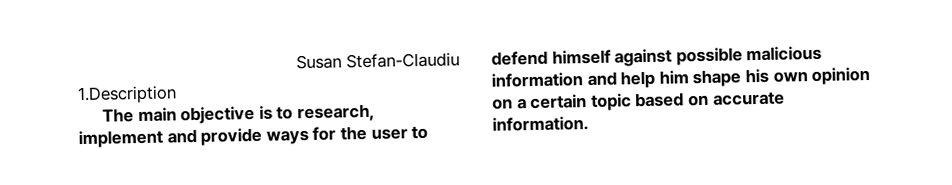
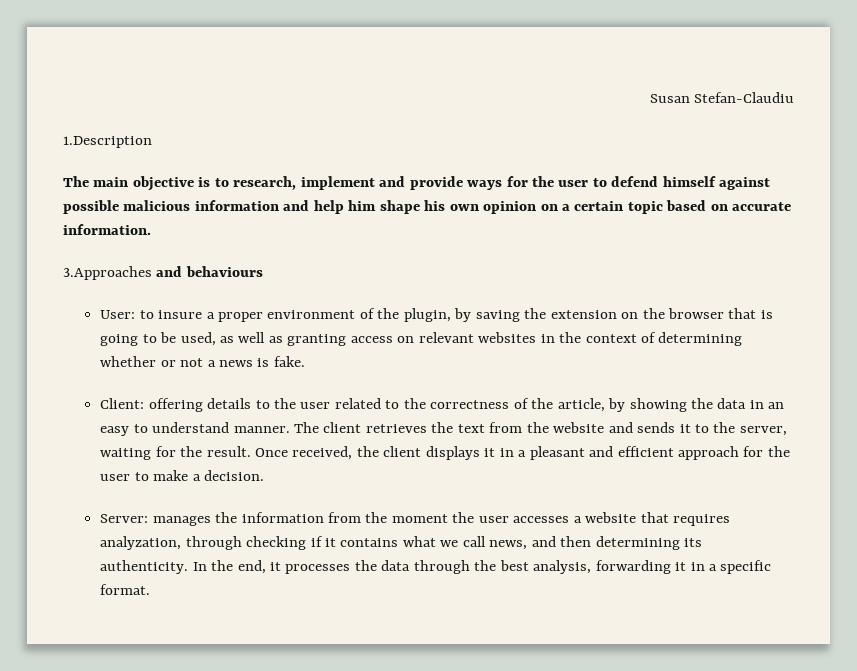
(589, 124) none -> [63,266,263,280] [100,308,773,322] [100,332,743,346] [100,356,305,367] [100,398,785,412] [100,422,787,436] [100,446,790,460] [100,470,265,481] [100,512,731,526] [100,536,703,550] [100,560,772,574] [100,584,151,595] // 3.Approaches and behaviours // User: to insure a proper environment of the plugin, by saving the extension on the browser that is going to be used, as well as granting access on relevant websites in the context of determining whether or not a news is fake. // Client: offering details to the user related to the correctness of the article, by showing the data in an easy to understand manner. The client retrieves the text from the website and sends it to the server, waiting for the result. Once received, the client displays it in a pleasant and efficient approach for the user to make a decision. // Server: manages the information from the moment the user accesses a website that requires analyzation, through checking if it contains what we call news, and then determining its authenticity. In the end, it processes the data through the best analysis, forwarding it in a specific format.

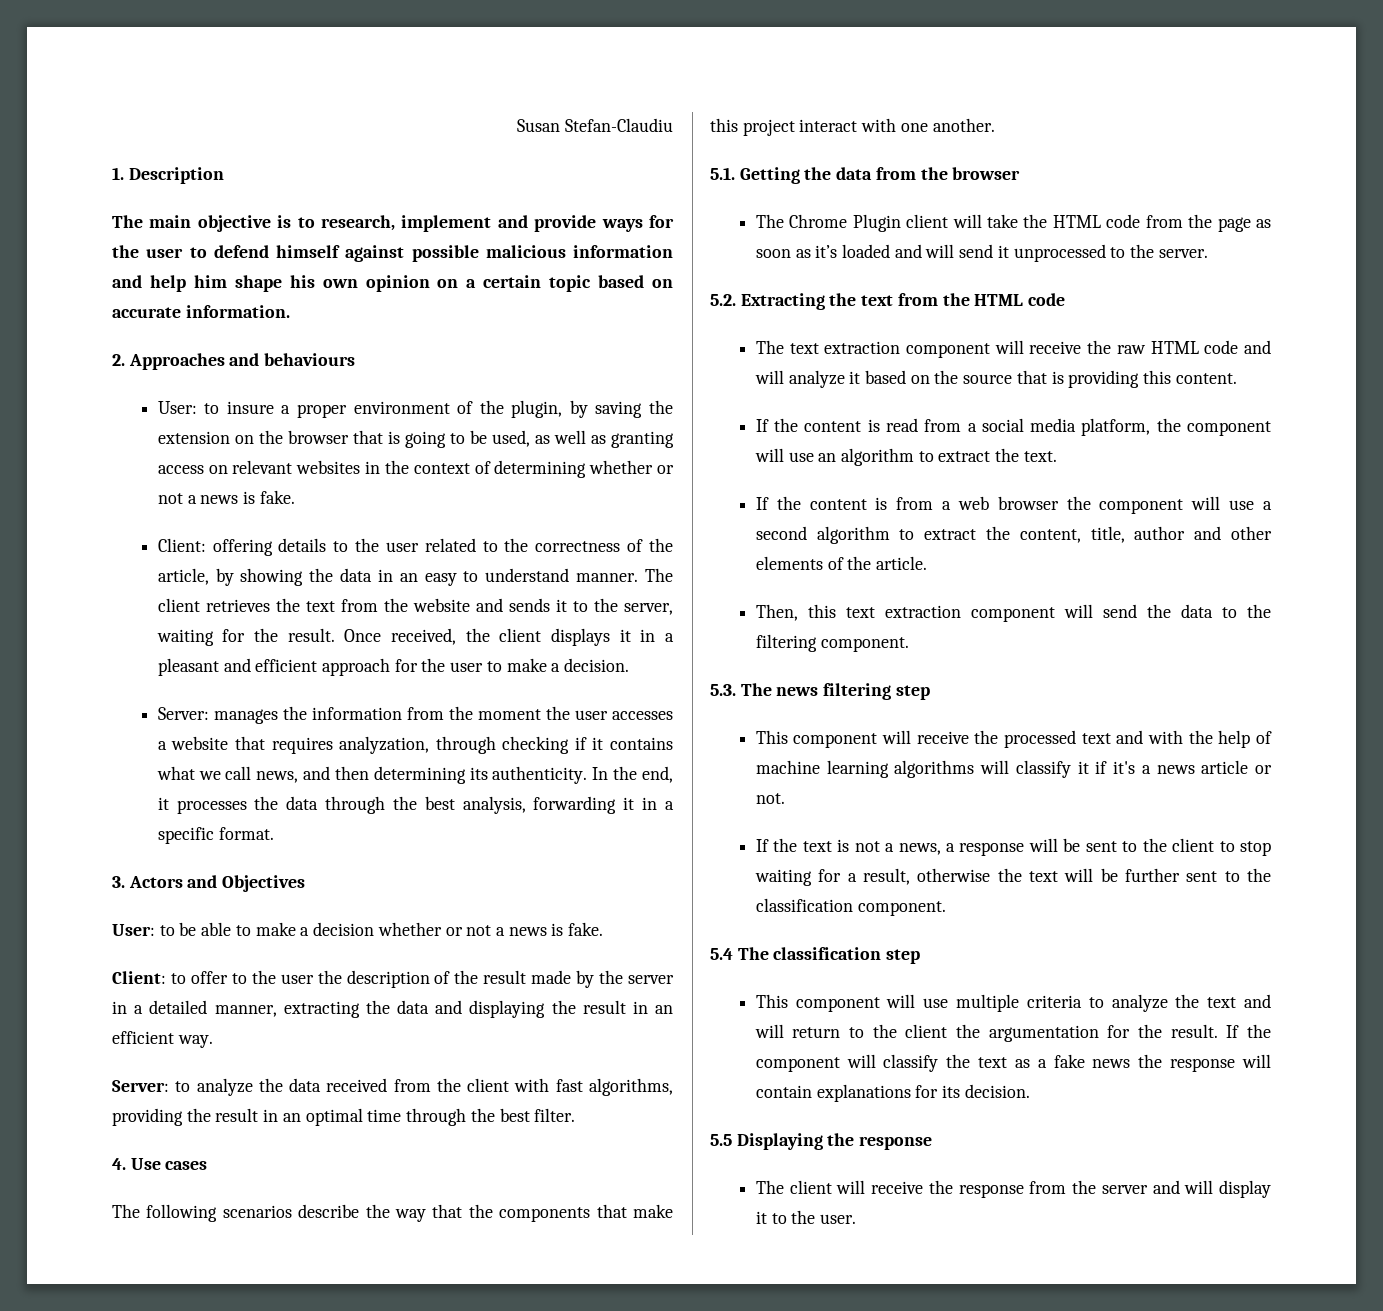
[63,136,152,148] 1.Description -> [112,167,224,184] 1. Description
[63,266,152,280] 3.Approaches -> [112,353,225,370] 2. Approaches
(151, 589) none -> [112,875,306,892] [112,922,604,936] [112,970,675,988] [112,1000,673,1018] [112,1031,213,1048] [112,1078,673,1096] [112,1108,576,1126] [112,1158,208,1170] [112,1204,673,1222] [710,118,995,136] [710,167,1021,184] [755,214,1271,232] [755,244,1208,262] [710,293,1066,310] [755,340,1271,358] [754,370,1237,388] [755,418,1271,436] [754,448,1057,466] [755,496,1272,514] [755,526,1272,544] [755,556,927,570] [755,604,1271,622] [755,634,909,652] [710,683,930,700] [755,730,1272,748] [755,760,1272,778] [755,793,785,804] [755,838,1271,856] [754,868,1271,886] [755,898,946,916] [710,947,921,964] [755,994,1271,1012] [754,1024,1271,1042] [755,1054,1271,1072] [755,1084,1030,1102] [710,1133,933,1150] [755,1180,1271,1198] [755,1210,856,1224] // 3. Actors and Objectives // User: to be able to make a decision whether or not a news is fake. // Client: to offer to the user the description of the result made by the server in a detailed manner, extracting the data and displaying the result in an efficient way. // Server: to analyze the data received from the client with fast algorithms, providing the result in an optimal time through the best filter. // 4. Use cases // The following scenarios describe the way that the components that make this project interact with one another. // 5.1. Getting the data from the browser // The Chrome Plugin client will take the HTML code from the page as soon as it’s loaded and will send it unprocessed to the server. // 5.2. Extracting the text from the HTML code // The text extraction component will receive the raw HTML code and will analyze it based on the source that is providing this content. // If the content is read from a social media platform, the component will use an algorithm to extract the text. // If the content is from a web browser the component will use a second algorithm to extract the content, title, author and other elements of the article. // Then, this text extraction component will send the data to the filtering component. // 5.3. The news filtering step // This component will receive the processed text and with the help of machine learning algorithms will classify it if it's a news article or not. // If the text is not a news, a response will be sent to the client to stop waiting for a result, otherwise the text will be further sent to the classification component. // 5.4 The classification step // This component will use multiple criteria to analyze the text and will return to the client the argumentation for the result. If the component will classify the text as a fake news the response will contain explanations for its decision. // 5.5 Displaying the response // The client will receive the response from the server and will display it to the user.

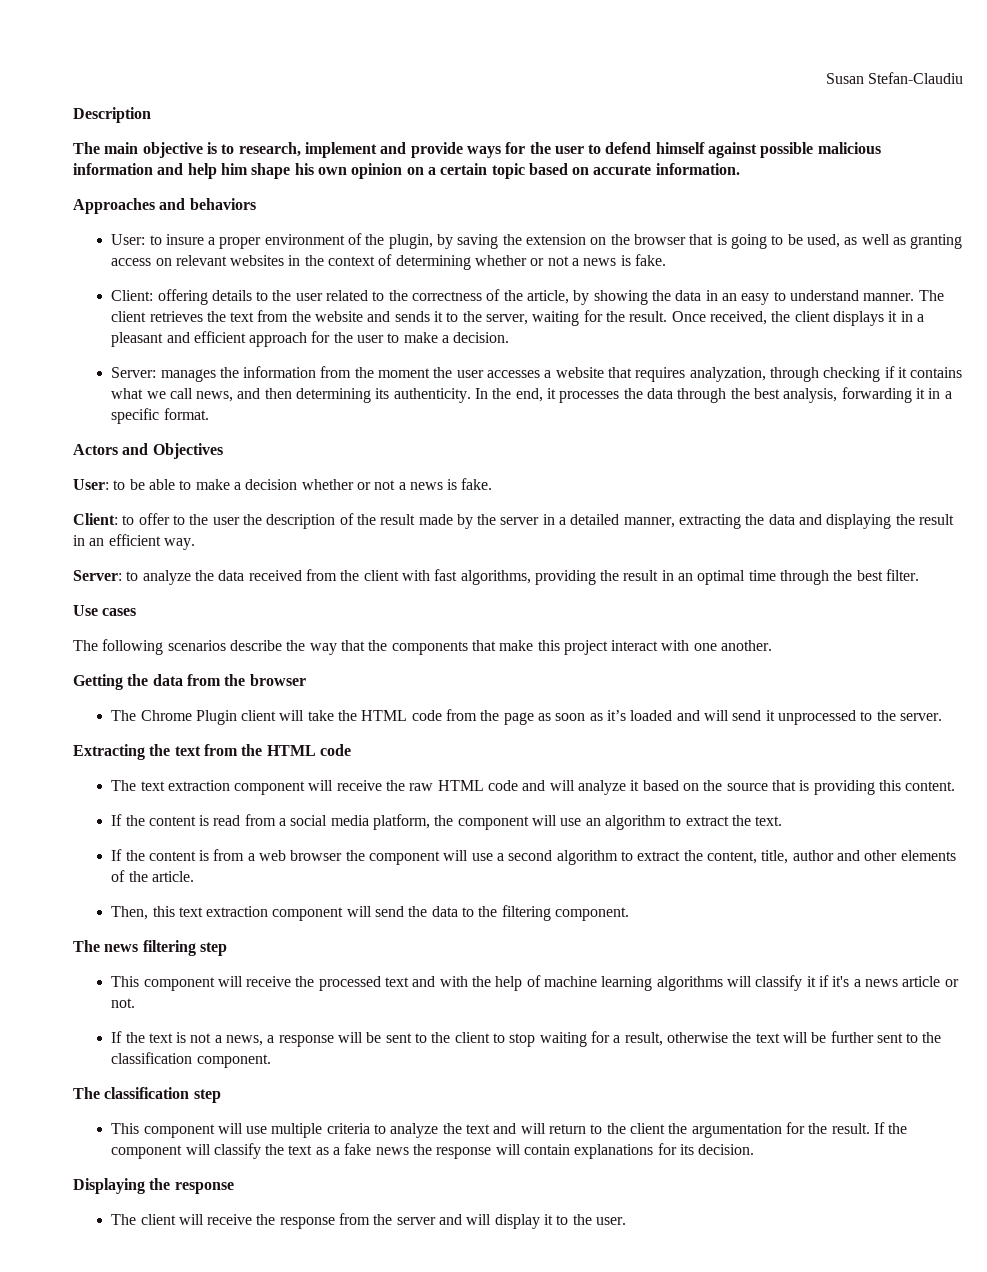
[112,167,124,180] 1. -> (964, 78) none
[112,354,125,366] 2. -> (740, 169) none
[264,353,356,366] behaviours -> [189,198,256,210] behaviors
[112,876,125,888] 3. -> (209, 414) none
[112,1158,126,1170] 4. -> (920, 575) none
[710,167,735,180] 5.1. -> (773, 645) none
[710,294,736,306] 5.2. -> (942, 717) none
[710,684,736,696] 5.3. -> (630, 914) none
[710,948,733,960] 5.4 -> (271, 1061) none
[710,1134,732,1146] 5.5 -> (755, 1149) none

